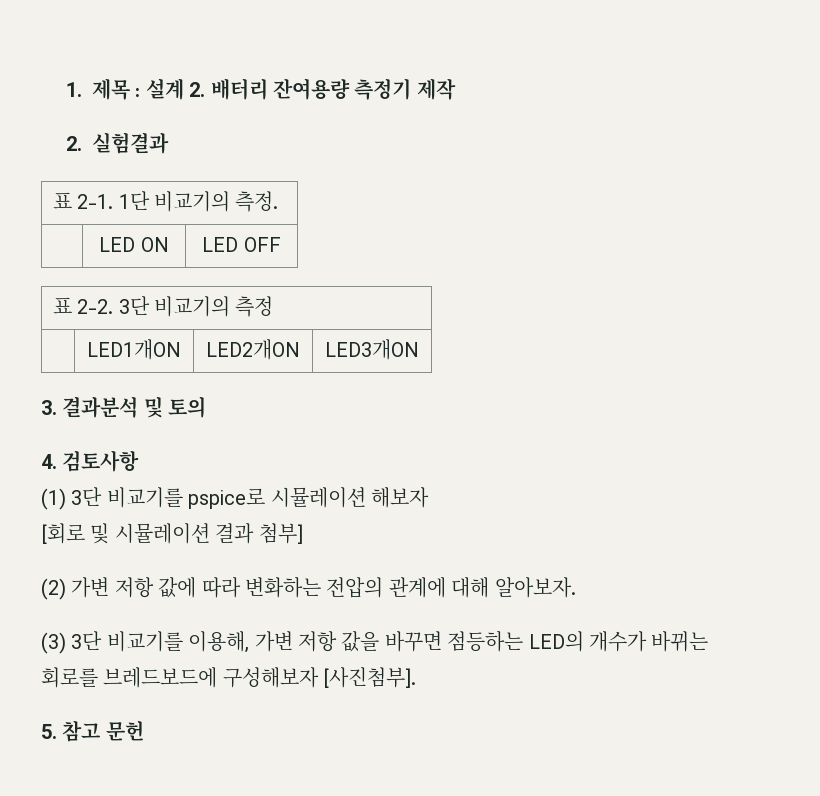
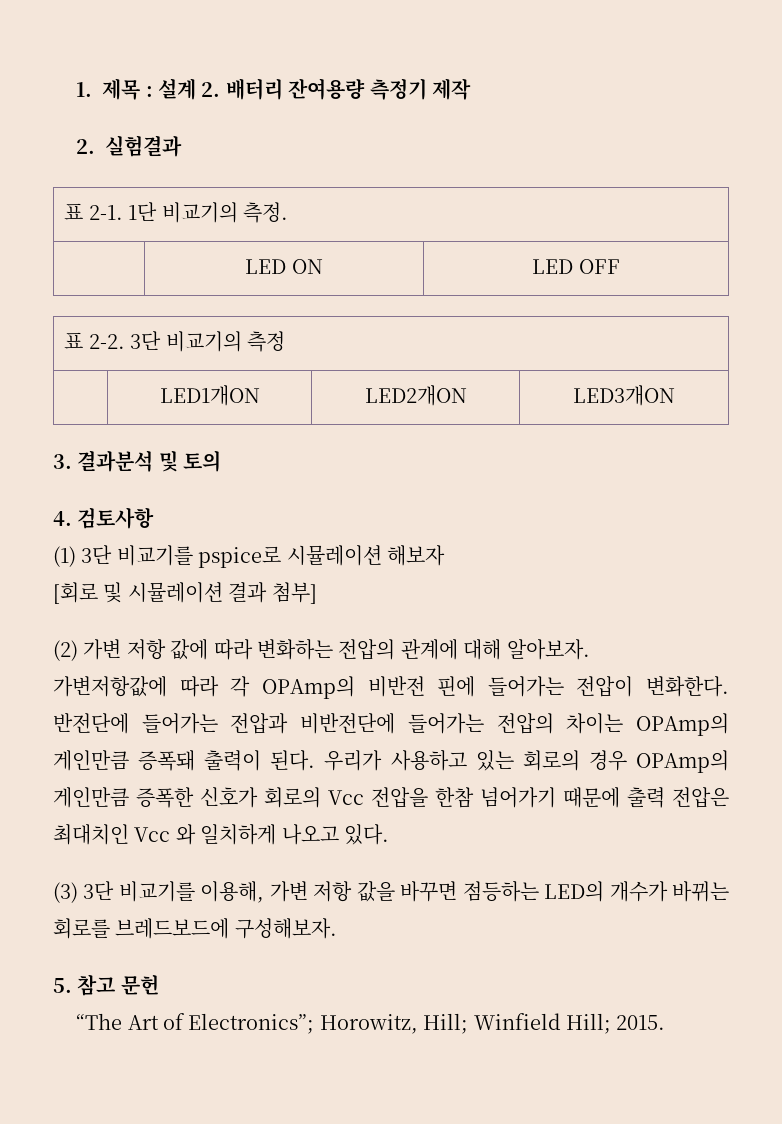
(576, 587) none -> [53,676,729,699] [53,713,729,736] [53,750,729,773] [53,787,729,808] [53,824,389,845] // 가변저항값에 따라 각 OPAmp의 비반전 핀에 들어가는 전압이 변화한다. 반전단에 들어가는 전압과 비반전단에 들어가는 전압의 차이는 OPAmp의 게인만큼 증폭돼 출력이 된다. 우리가 사용하고 있는 회로의 경우 OPAmp의 게인만큼 증폭한 신호가 회로의 Vcc 전압을 한참 넘어가기 때문에 출력 전압은 최대치인 Vcc 와 일치하게 나오고 있다.
[222,667,417,688] 구성해보자 [사진첨부]. -> [234,918,337,939] 구성해보자.
(144, 731) none -> [76,1013,666,1034] // “The Art of Electronics”; Horowitz, Hill; Winfield Hill; 2015.

